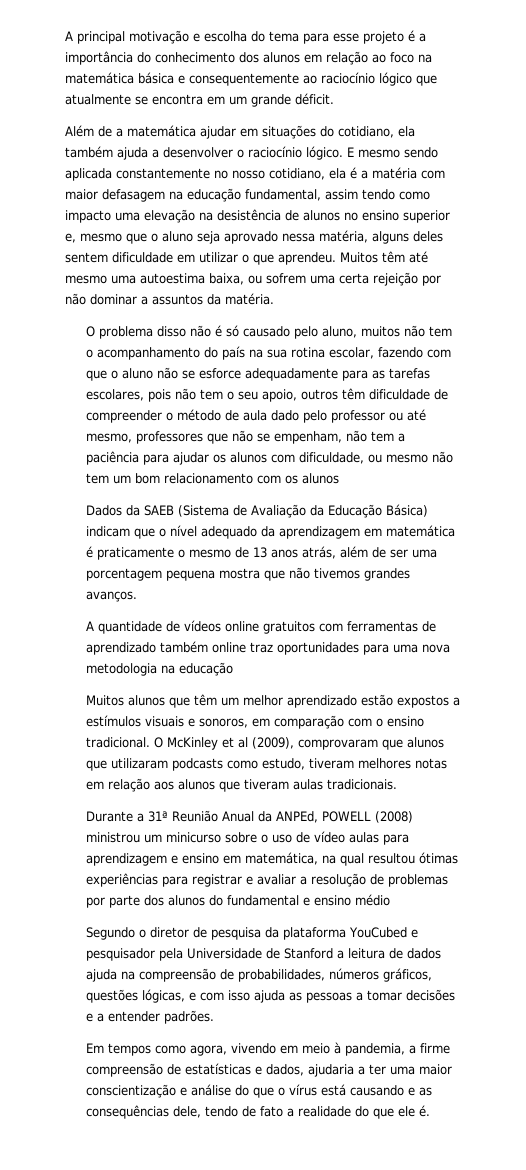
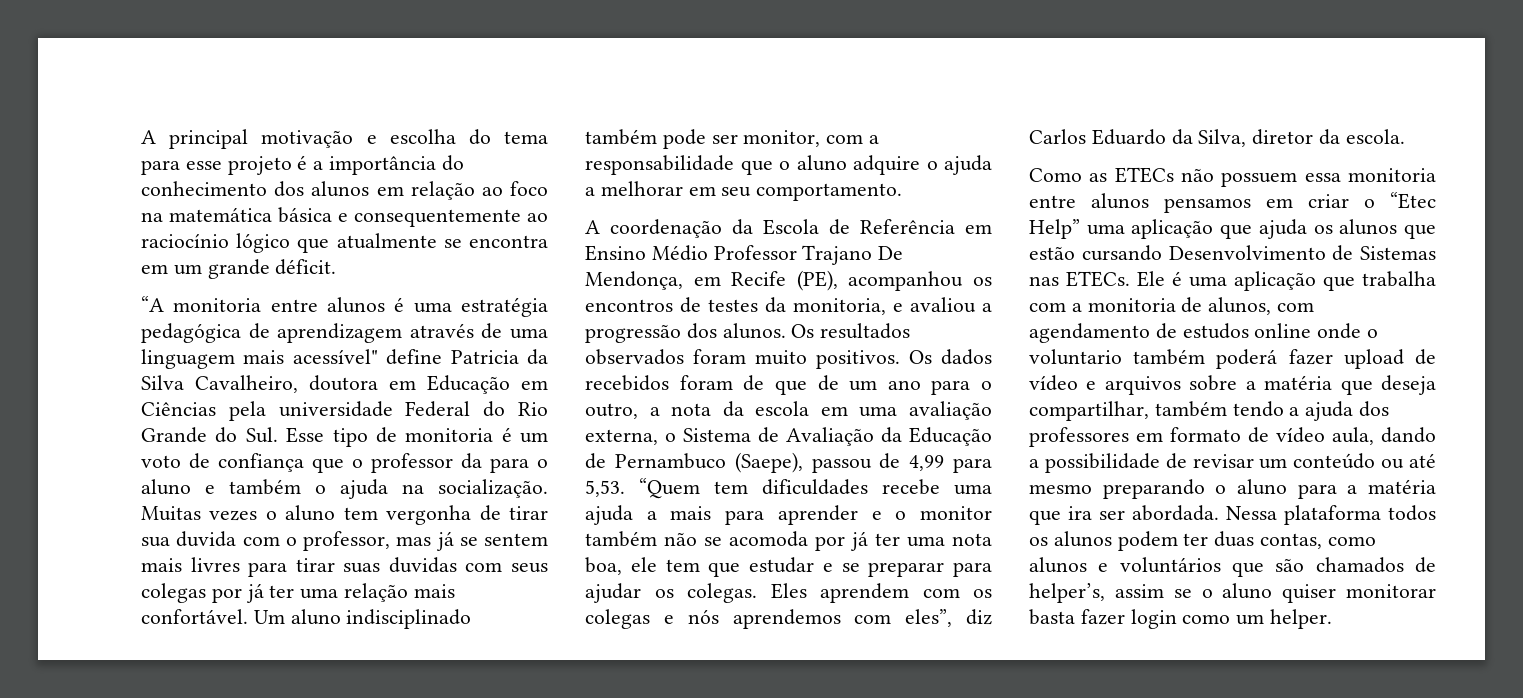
[65,125,415,139] [65,146,438,160] [65,167,445,181] [65,188,430,202] [65,209,450,223] [65,230,443,244] [65,251,428,265] [65,272,441,286] [65,293,274,305] [85,325,452,339] [85,346,451,360] [85,367,430,381] [85,388,448,402] [85,409,426,423] [85,430,405,444] [85,451,453,465] [85,473,339,484] [85,504,428,518] [85,525,455,539] [85,546,437,560] [85,567,410,581] [85,591,137,602] [85,620,436,634] [85,641,450,655] [85,662,233,676] [85,694,460,708] [85,715,424,729] [85,737,444,750] [85,758,447,771] [85,778,397,792] [85,810,413,823] [85,831,409,845] [85,852,458,866] [85,873,448,887] [85,894,390,908] [85,927,418,940] [85,948,441,961] [85,968,432,982] [85,989,455,1003] [85,1010,214,1024] [85,1042,450,1056] [85,1063,452,1077] [85,1084,432,1098] [85,1105,430,1119] Além de a matemática ajudar em situações do cotidiano, ela também ajuda a desenvolver o raciocínio lógico. E mesmo sendo aplicada constantemente no nosso cotidiano, ela é a matéria com maior defasagem na educação fundamental, assim tendo como impacto uma elevação na desistência de alunos no ensino superior e, mesmo que o aluno seja aprovado nessa matéria, alguns deles sentem dificuldade em utilizar o que aprendeu. Muitos têm até mesmo uma autoestima baixa, ou sofrem uma certa rejeição por não dominar a assuntos da matéria. // O problema disso não é só causado pelo aluno, muitos não tem o acompanhamento do país na sua rotina escolar, fazendo com que o aluno não se esforce adequadamente para as tarefas escolares, pois não tem o seu apoio, outros têm dificuldade de compreender o método de aula dado pelo professor ou até mesmo, professores que não se empenham, não tem a paciência para ajudar os alunos com dificuldade, ou mesmo não tem um bom relacionamento com os alunos // Dados da SAEB (Sistema de Avaliação da Educação Básica) indicam que o nível adequado da aprendizagem em matemática é praticamente o mesmo de 13 anos atrás, além de ser uma porcentagem pequena mostra que não tivemos grandes avanços. // A quantidade de vídeos online gratuitos com ferramentas de aprendizado também online traz oportunidades para uma nova metodologia na educação // Muitos alunos que têm um melhor aprendizado estão expostos a estímulos visuais e sonoros, em comparação com o ensino tradicional. O McKinley et al (2009), comprovaram que alunos que utilizaram podcasts como estudo, tiveram melhores notas em relação aos alunos que tiveram aulas tradicionais. // Durante a 31ª Reunião Anual da ANPEd, POWELL (2008) ministrou um minicurso sobre o uso de vídeo aulas para aprendizagem e ensino em matemática, na qual resultou ótimas experiências para registrar e avaliar a resolução de problemas por parte dos alunos do fundamental e ensino médio // Segundo o diretor de pesquisa da plataforma YouCubed e pesquisador pela Universidade de Stanford a leitura de dados ajuda na compreensão de probabilidades, números gráficos, questões lógicas, e com isso ajuda as pessoas a tomar decisões e a entender padrões. // Em tempos como agora, vivendo em meio à pandemia, a firme compreensão de estatísticas e dados, ajudaria a ter uma maior conscientização e análise do que o vírus está causando e as consequências dele, tendo de fato a realidade do que ele é. -> [141,296,548,317] [141,323,548,343] [141,349,548,369] [141,375,548,394] [141,401,548,421] [141,427,548,447] [141,453,548,473] [141,479,548,499] [141,505,548,525] [141,531,548,551] [141,557,548,577] [141,583,455,603] [141,609,472,629] [585,129,880,149] [585,155,992,175] [585,181,903,201] [585,219,992,238] [585,245,904,265] [585,270,992,291] [585,297,992,315] [585,323,911,343] [585,349,992,369] [585,375,992,395] [585,401,992,420] [585,427,992,446] [585,452,992,473] [585,478,992,499] [585,505,992,525] [585,531,992,551] [585,557,992,577] [585,583,992,603] [585,609,992,629] [1029,129,1405,147] [1029,167,1436,187] [1029,192,1436,213] [1029,219,1436,239] [1029,245,1436,261] [1029,271,1436,291] [1029,297,1315,315] [1029,323,1379,343] [1029,349,1436,369] [1029,375,1436,395] [1029,401,1390,421] [1029,427,1436,447] [1029,453,1436,473] [1029,479,1436,499] [1029,505,1436,525] [1029,531,1376,551] [1029,557,1436,577] [1029,583,1436,603] [1029,609,1333,629] “A monitoria entre alunos é uma estratégia pedagógica de aprendizagem através de uma linguagem mais acessível" define Patricia da Silva Cavalheiro, doutora em Educação em Ciências pela universidade Federal do Rio Grande do Sul. Esse tipo de monitoria é um voto de confiança que o professor da para o aluno e também o ajuda na socialização. Muitas vezes o aluno tem vergonha de tirar sua duvida com o professor, mas já se sentem mais livres para tirar suas duvidas com seus colegas por já ter uma relação mais confortável. Um aluno indisciplinado também pode ser monitor, com a responsabilidade que o aluno adquire o ajuda a melhorar em seu comportamento. // A coordenação da Escola de Referência em Ensino Médio Professor Trajano De Mendonça, em Recife (PE), acompanhou os encontros de testes da monitoria, e avaliou a progressão dos alunos. Os resultados observados foram muito positivos. Os dados recebidos foram de que de um ano para o outro, a nota da escola em uma avaliação externa, o Sistema de Avaliação da Educação de Pernambuco (Saepe), passou de 4,99 para 5,53. “Quem tem dificuldades recebe uma ajuda a mais para aprender e o monitor também não se acomoda por já ter uma nota boa, ele tem que estudar e se preparar para ajudar os colegas. Eles aprendem com os colegas e nós aprendemos com eles”, diz Carlos Eduardo da Silva, diretor da escola. // Como as ETECs não possuem essa monitoria entre alunos pensamos em criar o “Etec Help” uma aplicação que ajuda os alunos que estão cursando Desenvolvimento de Sistemas nas ETECs. Ele é uma aplicação que trabalha com a monitoria de alunos, com agendamento de estudos online onde o voluntario também poderá fazer upload de vídeo e arquivos sobre a matéria que deseja compartilhar, também tendo a ajuda dos professores em formato de vídeo aula, dando a possibilidade de revisar um conteúdo ou até mesmo preparando o aluno para a matéria que ira ser abordada. Nessa plataforma todos os alunos podem ter duas contas, como alunos e voluntários que são chamados de helper’s, assim se o aluno quiser monitorar basta fazer login como um helper.

